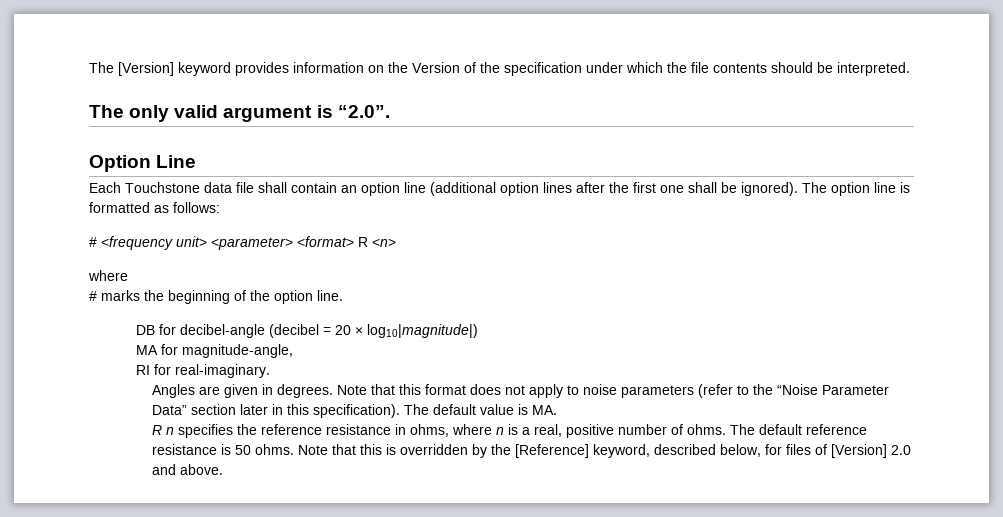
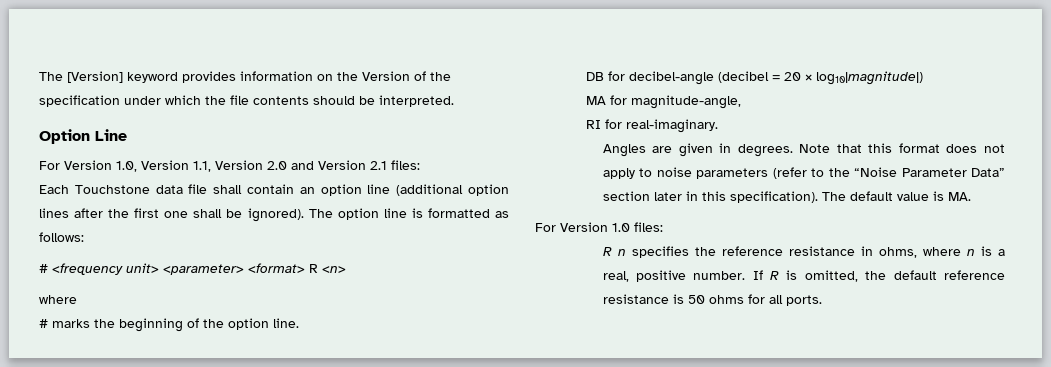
[89,105,390,122] [89,155,197,172] The only valid argument is “2.0”. // Option Line -> [39,129,127,144] [39,160,420,172] Option Line // For Version 1.0, Version 1.1, Version 2.0 and Version 2.1 files:
(557, 410) none -> [535,222,663,232] // For Version 1.0 files:
[617,424,755,435] number of ohms. The -> [693,270,887,282] number. If R is omitted, the
[254,444,911,458] [151,464,223,475] ohms. Note that this is overridden by the [Reference] keyword, described below, for files of [Version] 2.0 and above. -> [708,294,822,306] ohms for all ports.

